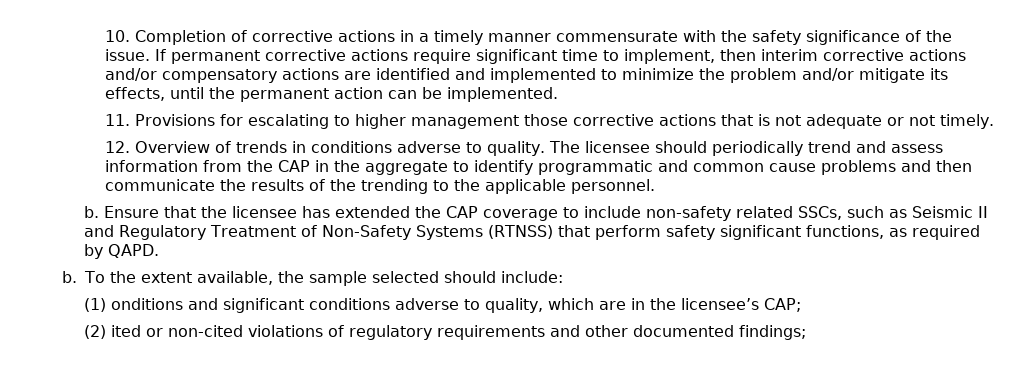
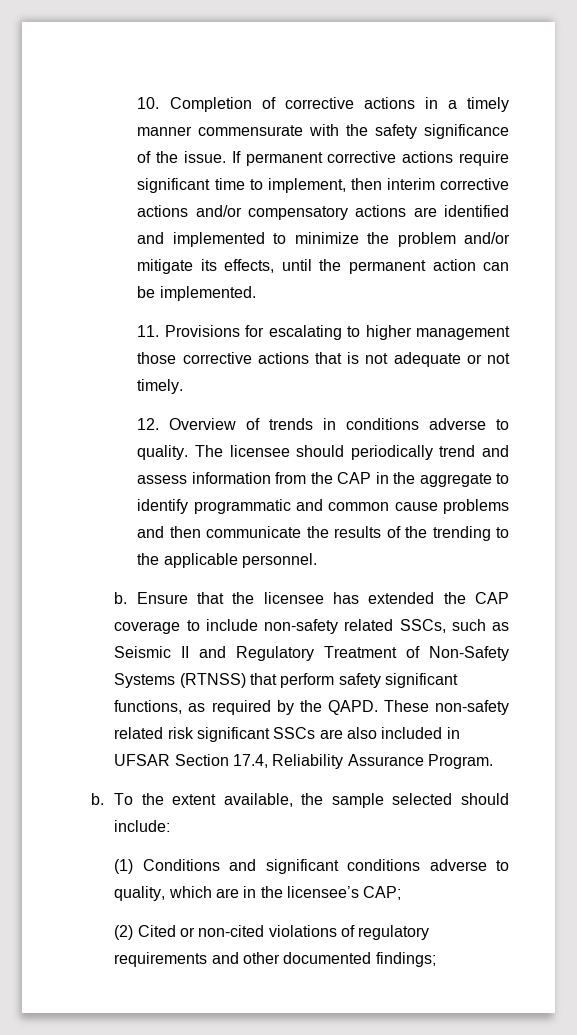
(103, 251) none -> [299,700,322,712] the
(159, 251) none -> [383,700,509,715] [114,727,460,742] [114,754,493,769] These non-safety related risk significant SSCs are also included in UFSAR Section 17.4, Reliability Assurance Program.
[110,298,183,310] onditions -> [142,859,220,871] Conditions
[110,325,141,337] ited -> [137,925,176,937] Cited

